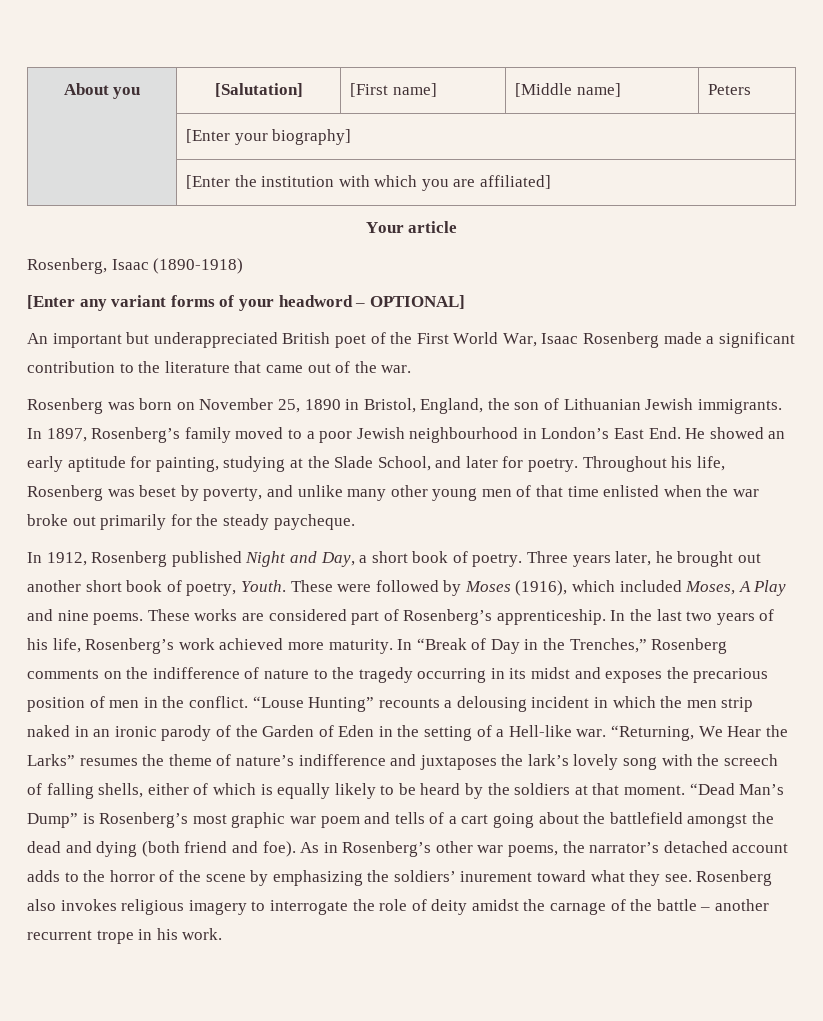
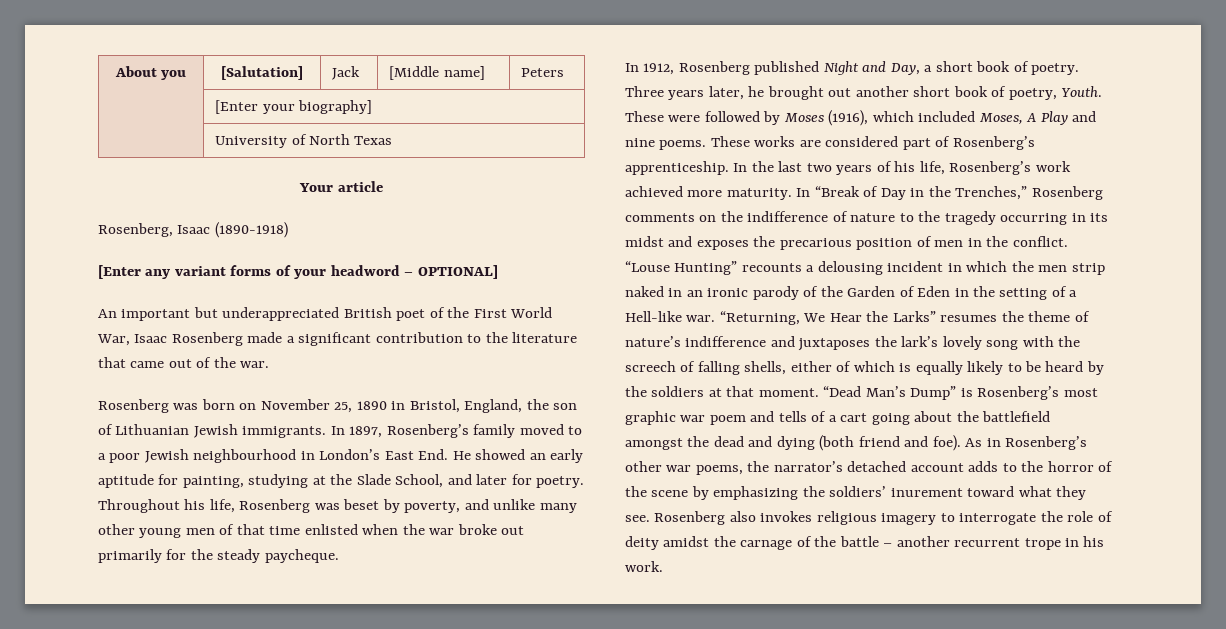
[349,83,437,97] [First name] -> [332,66,361,80] Jack
[185,175,552,191] [Enter the institution with which you are affiliated] -> [215,134,393,148] University of North Texas

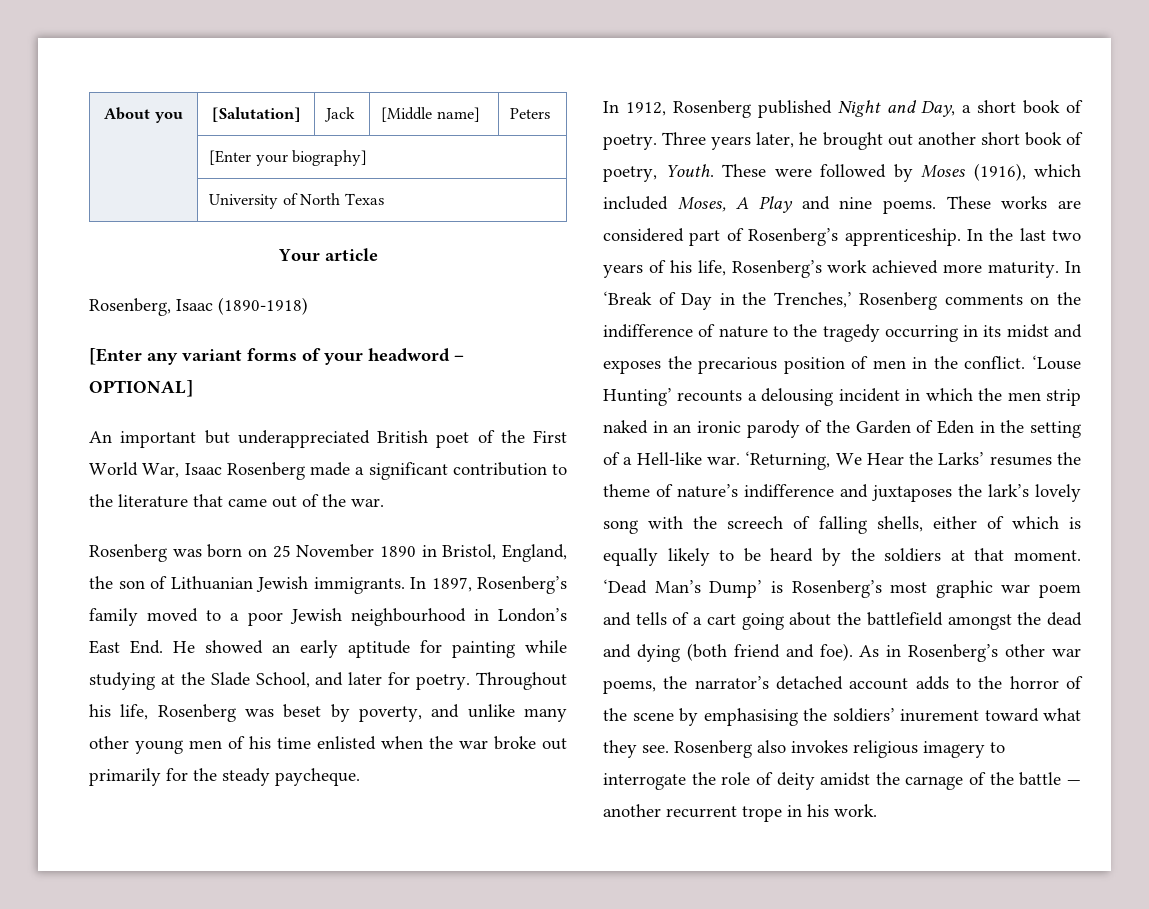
[260,399,353,413] November 25, -> [272,544,375,558] 25 November
[182,476,244,488] painting, -> [452,640,567,658] painting while
[236,524,265,535] that -> [249,736,271,749] his
[814,186,860,197] “Break -> [603,291,652,305] ‘Break
[955,186,1028,200] Trenches,” -> [773,292,852,308] Trenches,’
[625,261,738,275] “Louse Hunting” -> [1032,355,1081,370] [603,388,672,406] ‘Louse Hunting’
[719,311,800,325] “Returning, -> [745,451,831,470] ‘Returning,
[892,311,936,322] Larks” -> [938,452,985,465] Larks’
[823,386,957,400] “Dead Man’s Dump” -> [603,579,763,598] ‘Dead Man’s Dump’
[713,486,799,500] emphasizing -> [703,708,798,726] emphasising
[883,543,893,547] – -> [1067,780,1081,785] —

